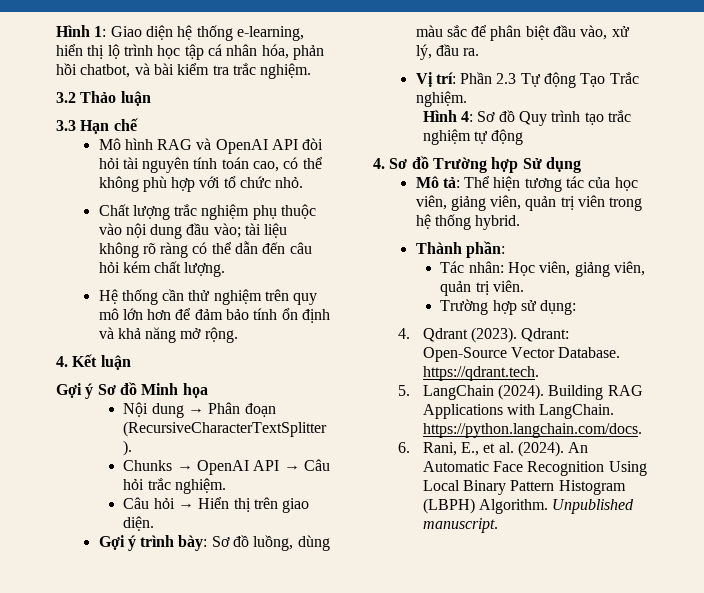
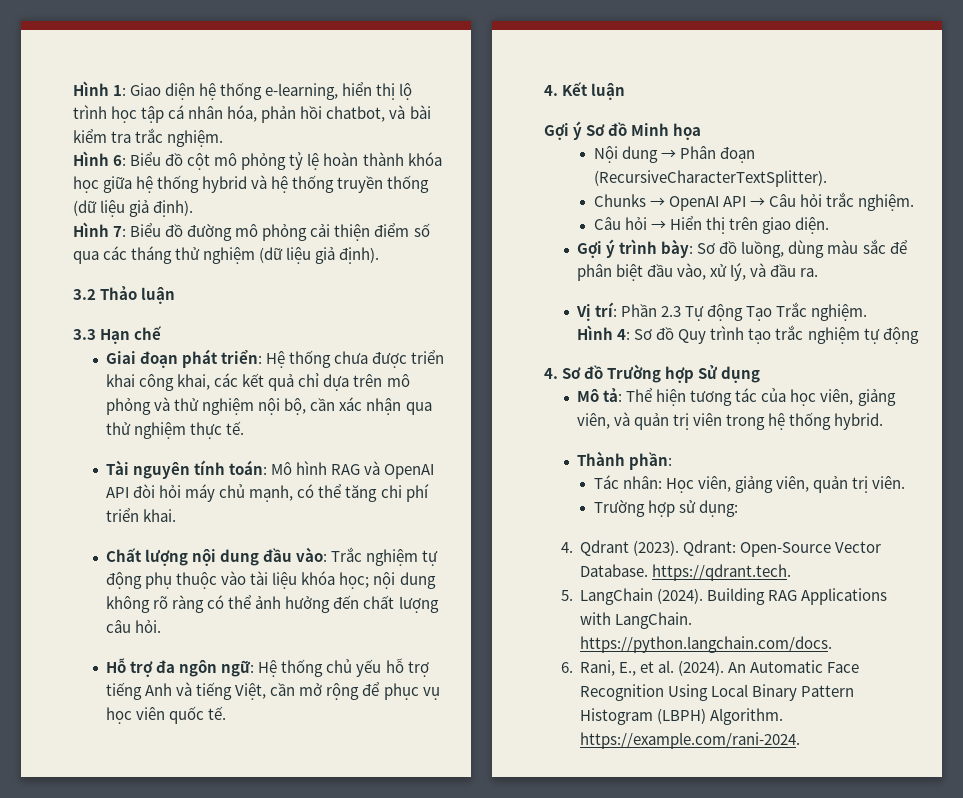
(312, 71) none -> [73,151,442,170] [73,175,430,193] [73,200,194,217] [73,222,430,241] [73,246,380,264] // Hình 6: Biểu đồ cột mô phỏng tỷ lệ hoàn thành khóa học giữa hệ thống hybrid và hệ thống truyền thống (dữ liệu giả định). // Hình 7: Biểu đồ đường mô phỏng cải thiện điểm số qua các tháng thử nghiệm (dữ liệu giả định).
(138, 124) none -> [106,349,445,368] [106,373,410,391] [106,397,432,415] [106,421,245,439] [106,460,268,479] Giai đoạn phát triển: Hệ thống chưa được triển khai công khai, các kết quả chỉ dựa trên mô phỏng và thử nghiệm nội bộ, cần xác nhận qua thử nghiệm thực tế. // Tài nguyên tính toán:
[122,157,323,173] [98,176,304,192] [98,204,317,220] [98,223,288,239] tài nguyên tính toán cao, có thể không phù hợp với tổ chức nhỏ. // Chất lượng trắc nghiệm phụ thuộc vào nội dung đầu vào; tài liệu -> [185,484,429,502] [106,508,177,522] [106,547,439,566] [106,571,436,589] máy chủ mạnh, có thể tăng chi phí triển khai. // Chất lượng nội dung đầu vào: Trắc nghiệm tự động phụ thuộc vào tài liệu khóa học; nội dung
[235,241,312,254] [98,261,226,277] [98,289,318,305] [98,308,331,323] [98,327,238,343] dẫn đến câu hỏi kém chất lượng. // Hệ thống cần thử nghiệm trên quy mô lớn hơn để đảm bảo tính ổn định và khả năng mở rộng. -> [255,595,439,613] [106,620,162,633] [106,658,429,677] [106,682,440,700] [106,706,227,724] ảnh hưởng đến chất lượng câu hỏi. // Hỗ trợ đa ngôn ngữ: Hệ thống chủ yếu hỗ trợ tiếng Anh và tiếng Việt, cần mở rộng để phục vụ học viên quốc tế.
(432, 52) none -> [750,263,767,277] và
(522, 202) none -> [614,412,631,426] và
[552,499,635,514] [422,518,498,533] Unpublished manuscript. -> [580,732,801,749] https://example.com/rani-2024.

